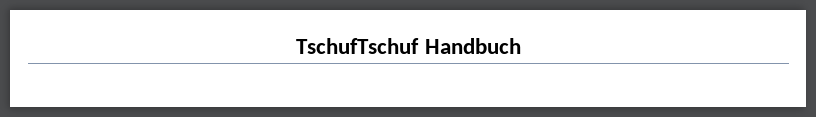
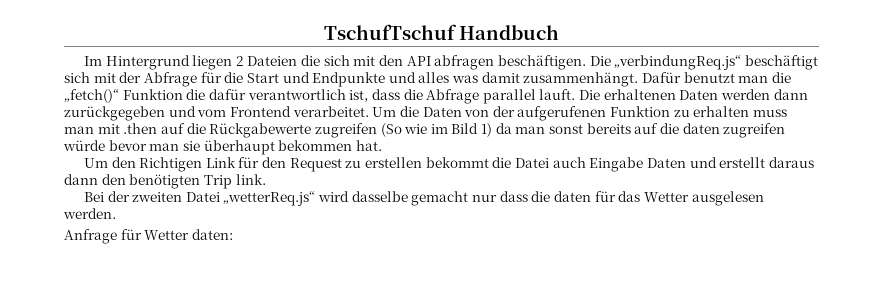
(521, 46) none -> [83,55,818,70] [64,72,791,87] [64,89,808,104] [64,106,788,121] [64,123,786,138] [63,140,382,155] [83,157,814,172] [64,174,266,189] [83,191,764,206] [63,208,116,219] [64,229,233,244] // Im Hintergrund liegen 2 Dateien die sich mit den API abfragen beschäftigen. Die „verbindungReq.js“ beschäftigt sich mit der Abfrage für die Start und Endpunkte und alles was damit zusammenhängt. Dafür benutzt man die „fetch()“ Funktion die dafür verantwortlich ist, dass die Abfrage parallel lauft. Die erhaltenen Daten werden dann zurückgegeben und vom Frontend verarbeitet. Um die Daten von der aufgerufenen Funktion zu erhalten muss man mit .then auf die Rückgabewerte zugreifen (So wie im Bild 1) da man sonst bereits auf die daten zugreifen würde bevor man sie überhaupt bekommen hat. // Um den Richtigen Link für den Request zu erstellen bekommt die Datei auch Eingabe Daten und erstellt daraus dann den benötigten Trip link. // Bei der zweiten Datei „wetterReq.js“ wird dasselbe gemacht nur dass die daten für das Wetter ausgelesen werden. // Anfrage für Wetter daten:

